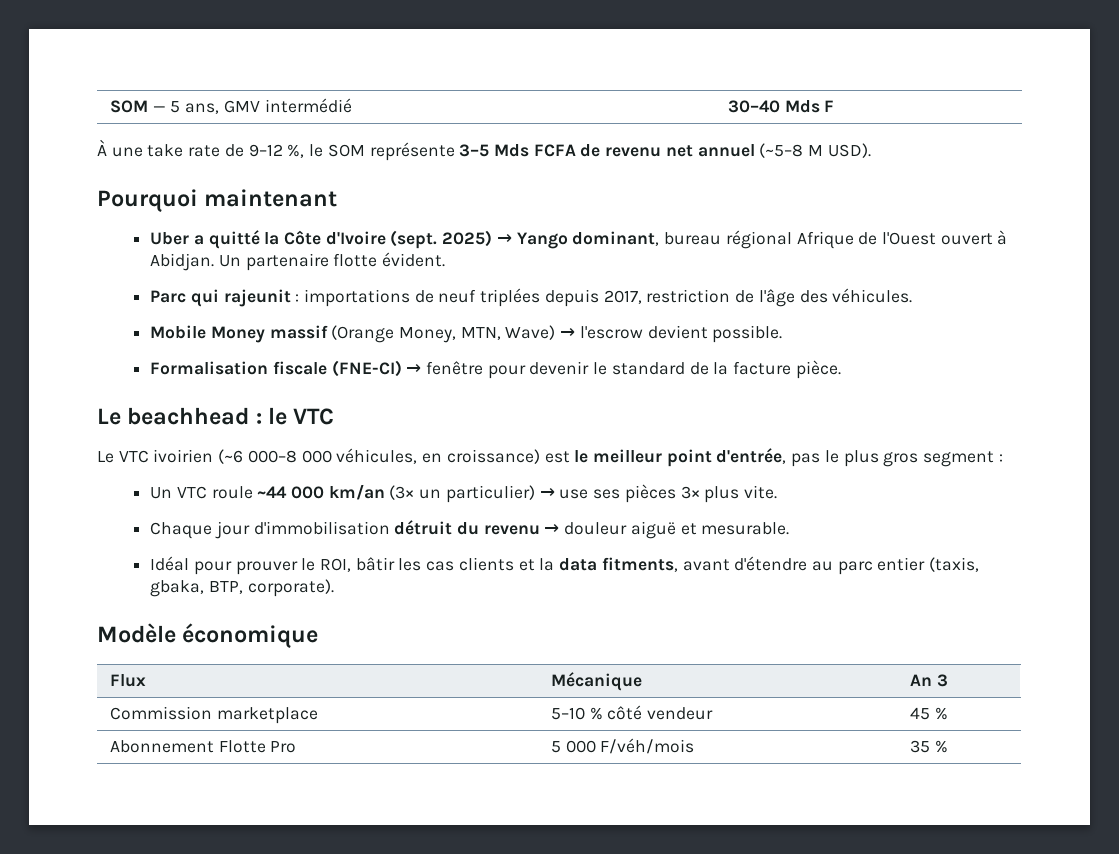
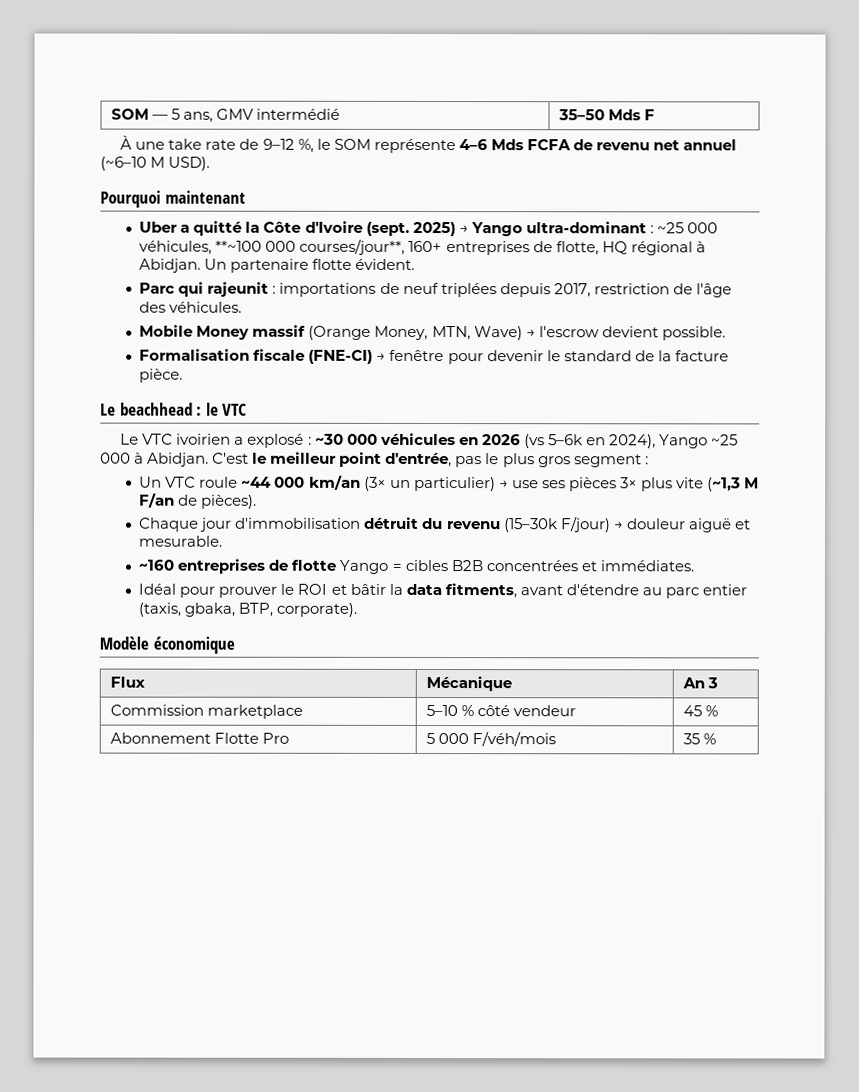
[728,100,781,113] 30–40 -> [557,109,605,121] 35–50
[459,144,490,157] 3–5 -> [458,139,488,151] 4–6
[759,143,804,158] (~5–8 -> [100,156,147,171] (~6–10
[572,230,993,249] dominant, bureau régional Afrique de l'Ouest ouvert -> [525,221,718,234] [139,238,693,256] ultra-dominant : ~25 000 véhicules, **~100 000 courses/jour**, 160+ entreprises de flotte, HQ régional
[218,448,570,464] (~6 000–8 000 véhicules, en croissance) est -> [234,432,739,449] [100,452,250,467] a explosé : ~30 000 véhicules en 2026 (vs 5–6k en 2024), Yango ~25 000 à Abidjan. C'est
[743,485,777,499] vite. -> [676,477,760,492] [139,492,258,509] vite (~1,3 M F/an de pièces).
(540, 530) none -> [503,516,611,533] (15–30k F/jour)
[150,556,535,575] Idéal pour prouver le ROI, bâtir les cas clients et -> [138,558,694,574] [138,583,386,598] ~160 entreprises de flotte Yango = cibles B2B concentrées et immédiates. // Idéal pour prouver le ROI et bâtir

